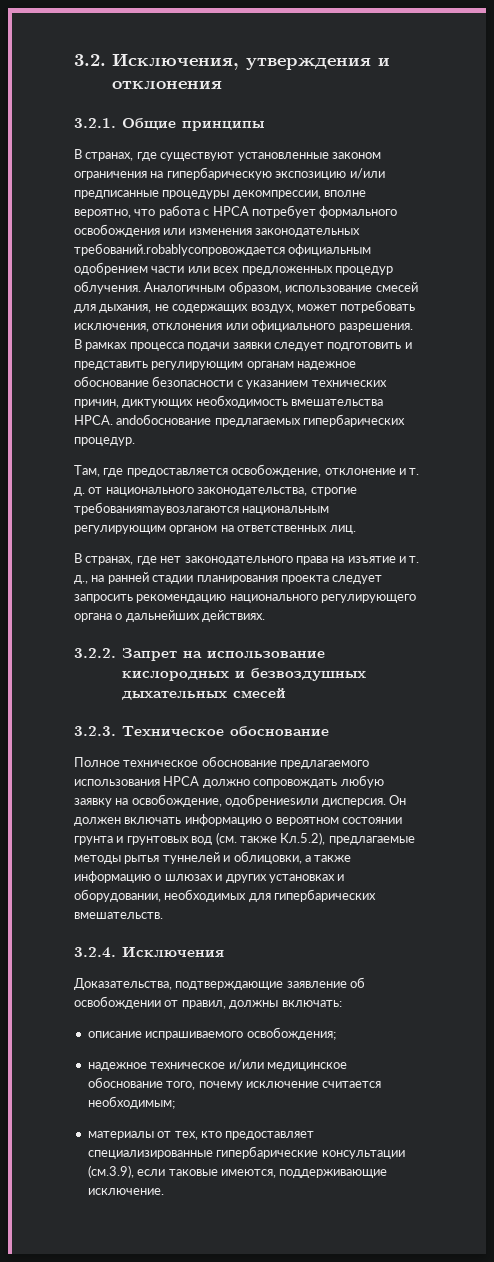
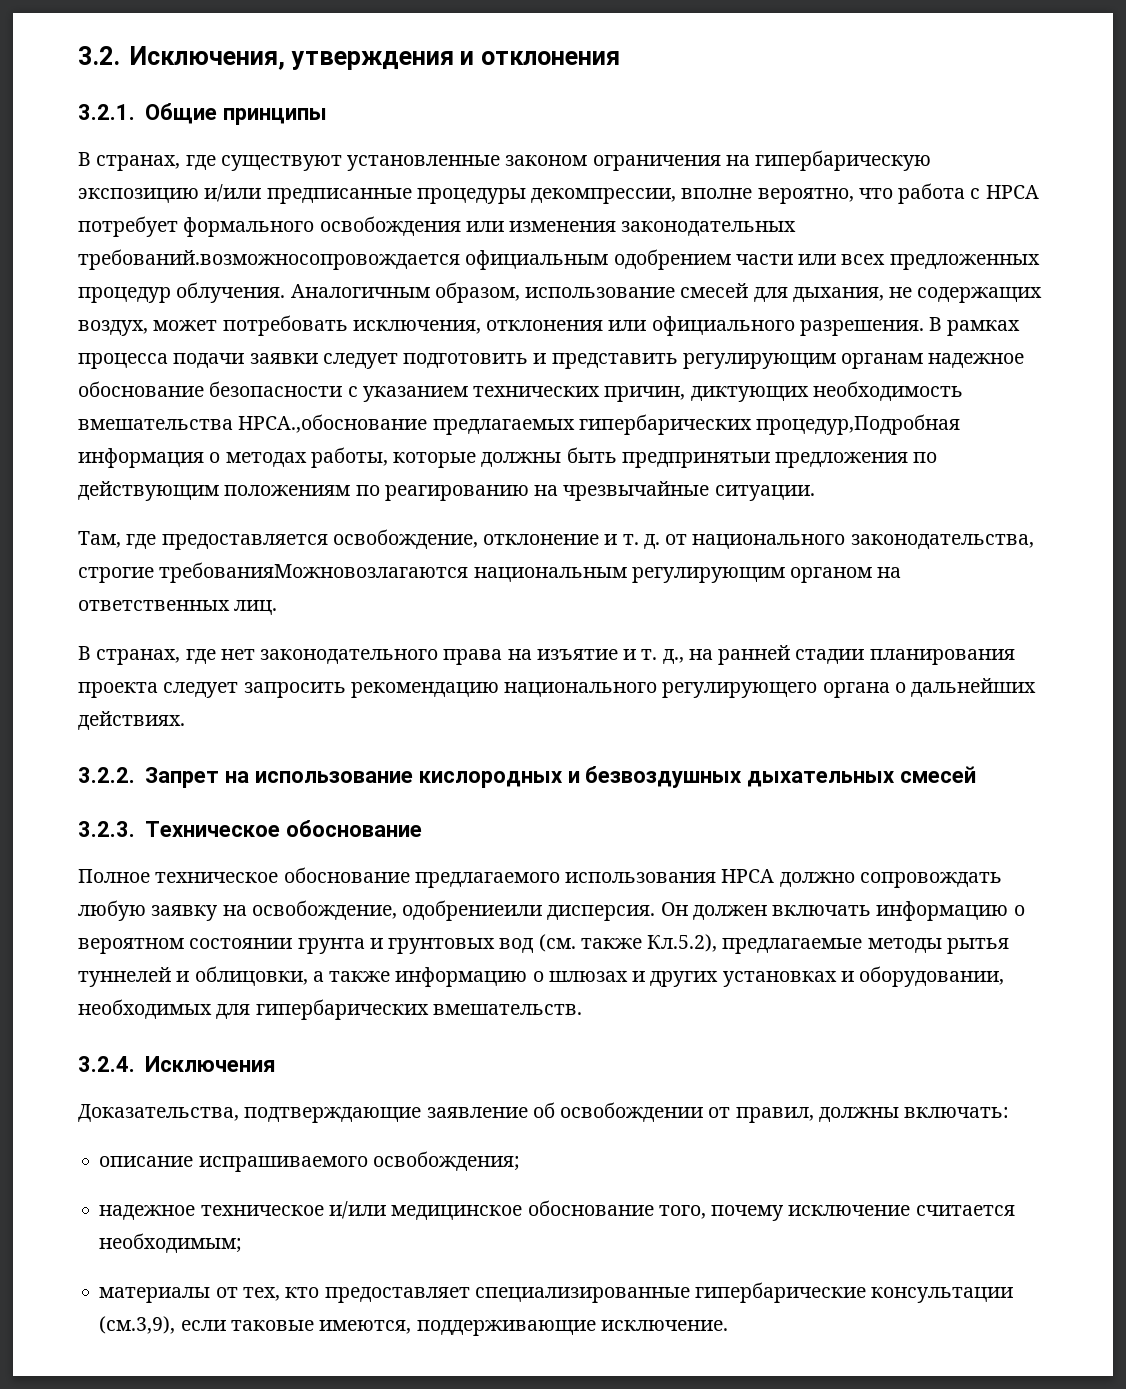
[74,243,285,256] требований.robablyсопровождается -> [78,249,460,270] требований.возможносопровождается
[74,414,406,427] [74,437,135,446] HPCA. andобоснование предлагаемых гипербарических процедур. -> [238,414,961,435] [78,447,938,468] [78,481,815,501] HPCA.,обоснование предлагаемых гипербарических процедур,Подробная информация о методах работы, которые должны быть предпринятыи предложения по действующим положениям по реагированию на чрезвычайные ситуации.
[74,502,239,515] требованияmayвозлагаются -> [159,562,469,583] требованияМожновозлагаются
[225,794,319,807] одобрениеsили -> [402,900,543,921] одобрениеили
[87,1165,134,1178] (см.3.9), -> [99,1316,176,1334] (см.3,9),

